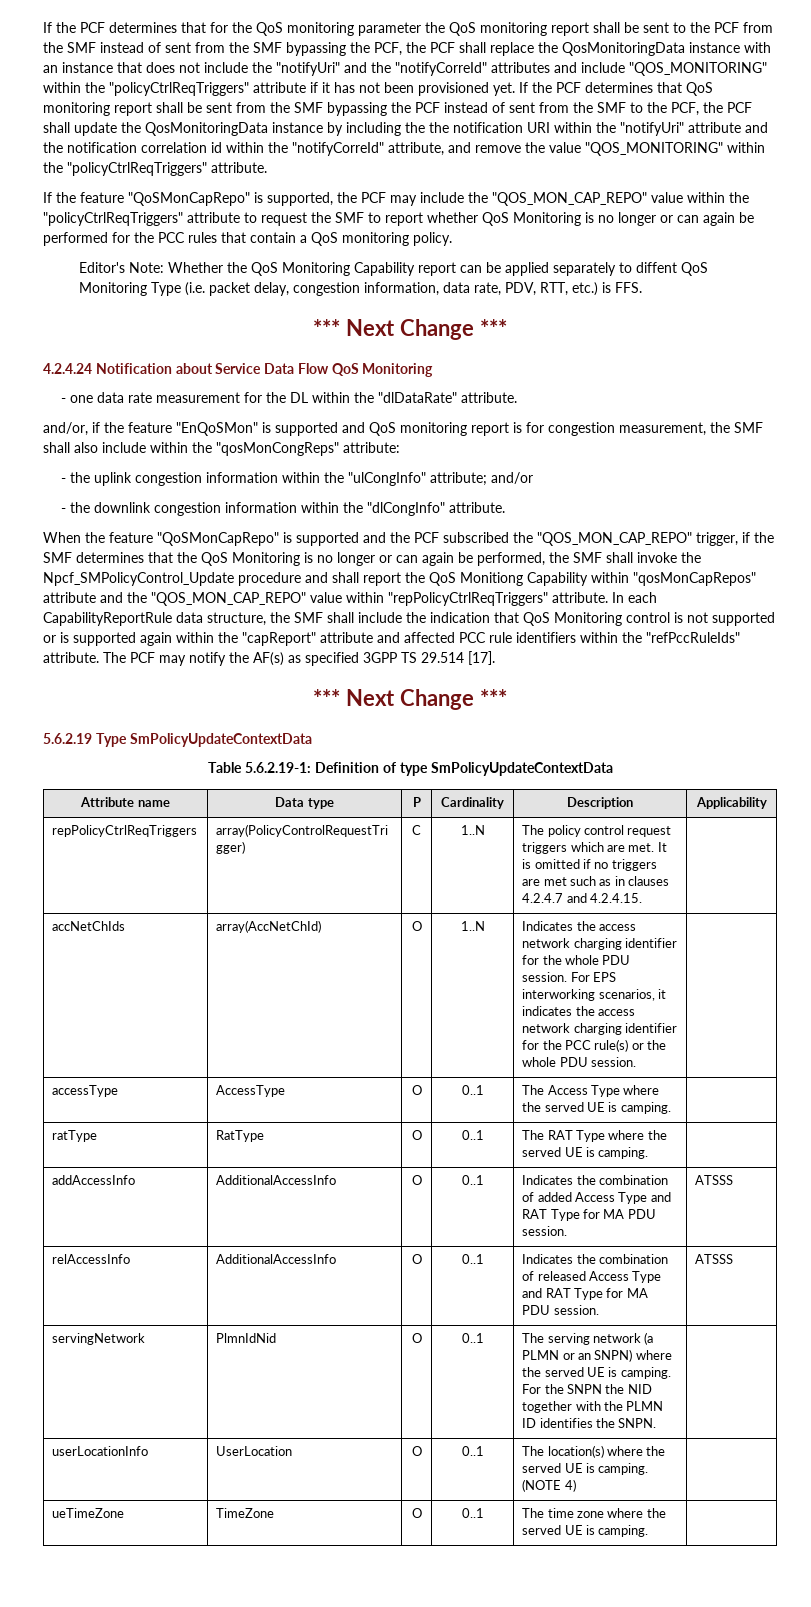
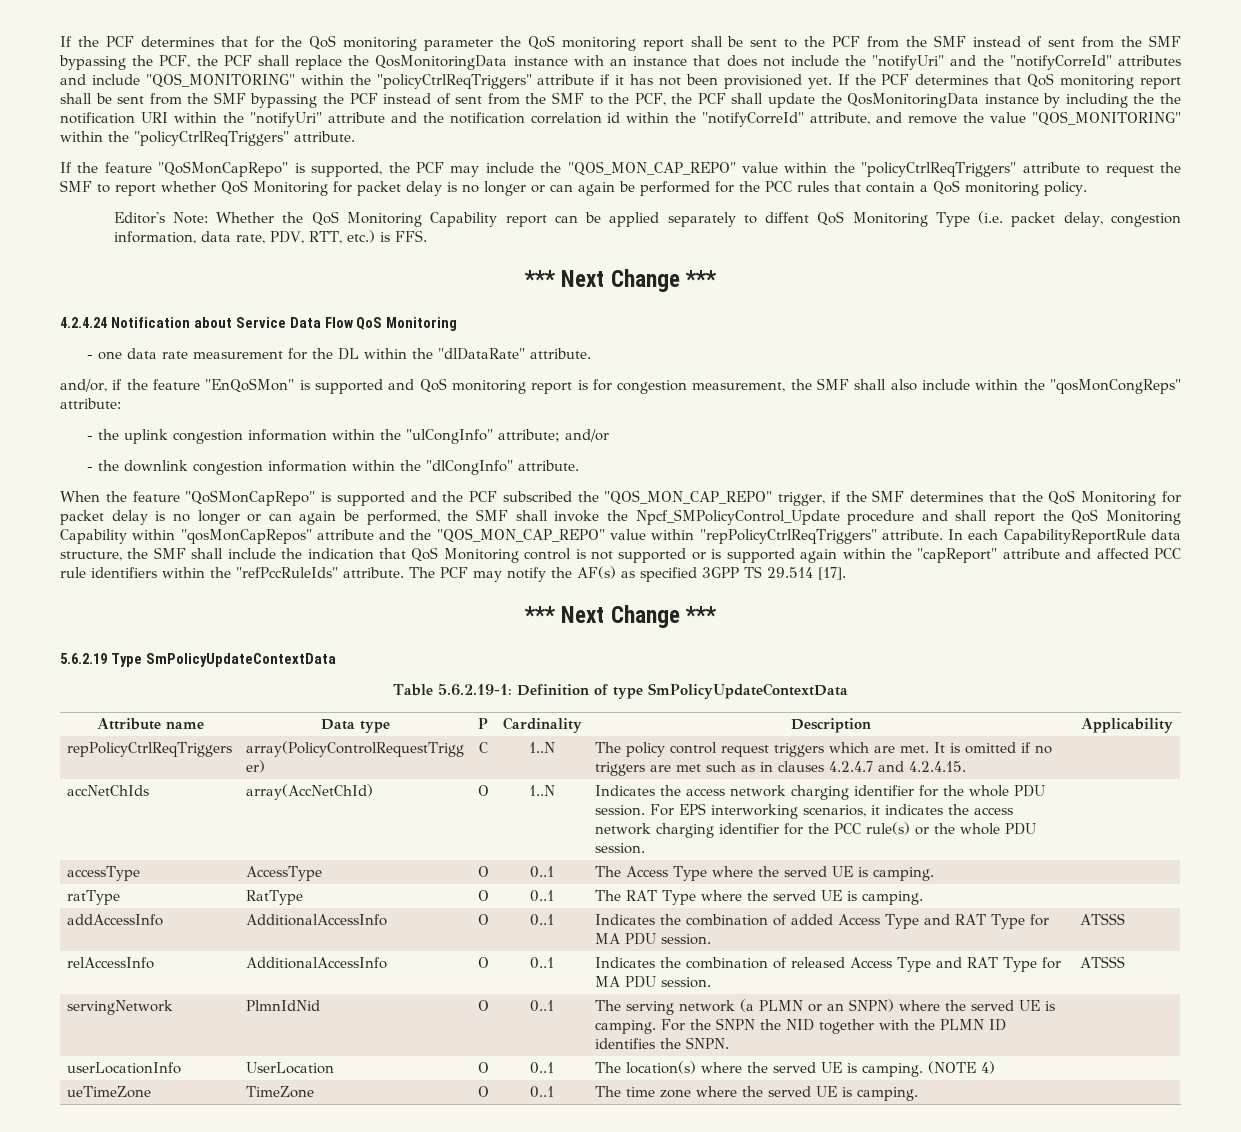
(581, 219) none -> [333,181,442,196] for packet delay
(300, 559) none -> [1162,491,1182,503] [60,510,148,525] for packet delay
[460,572,523,586] Monitiong -> [1106,510,1181,525] Monitoring

